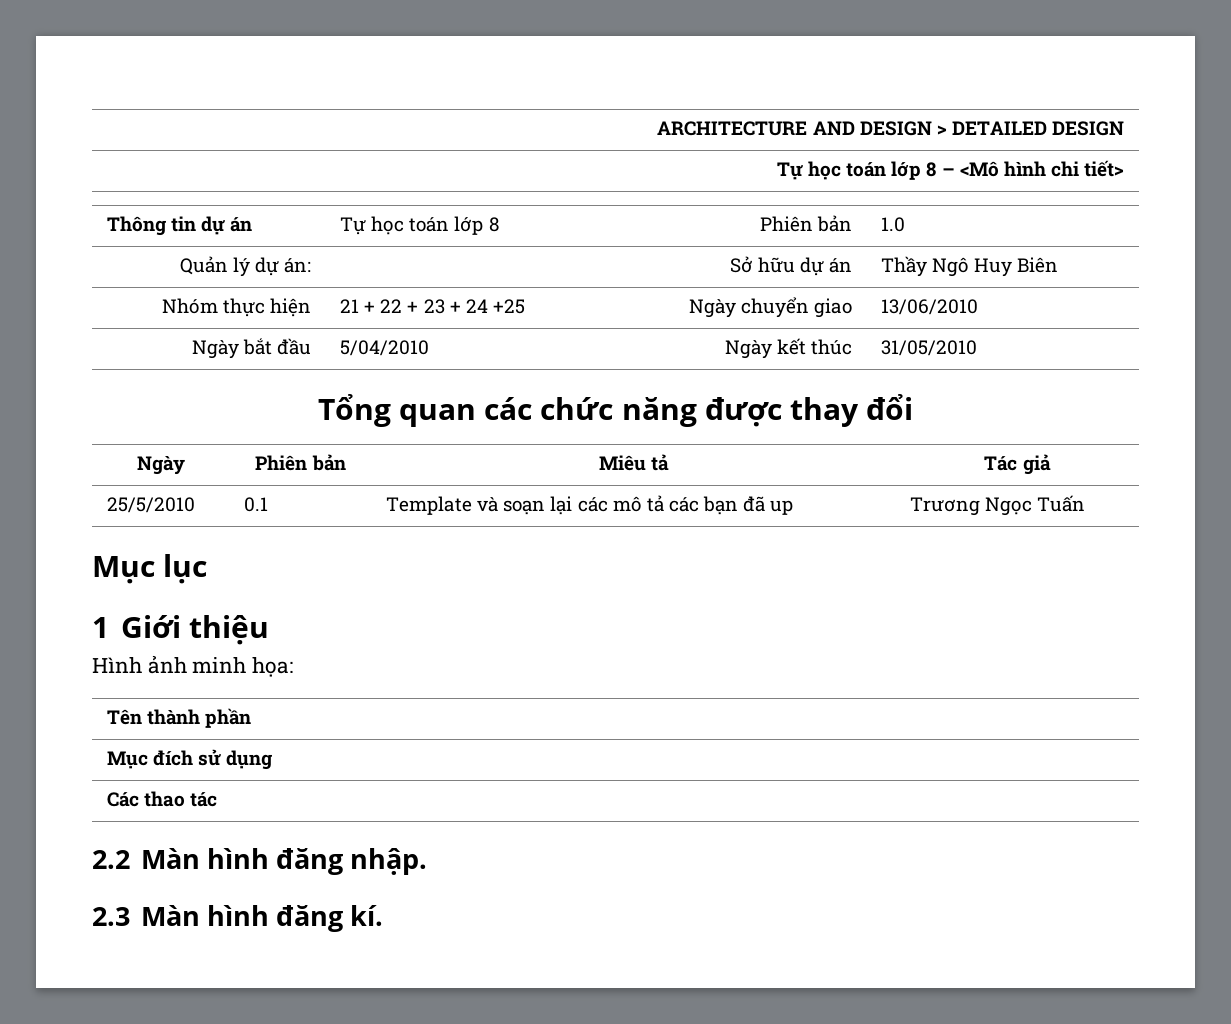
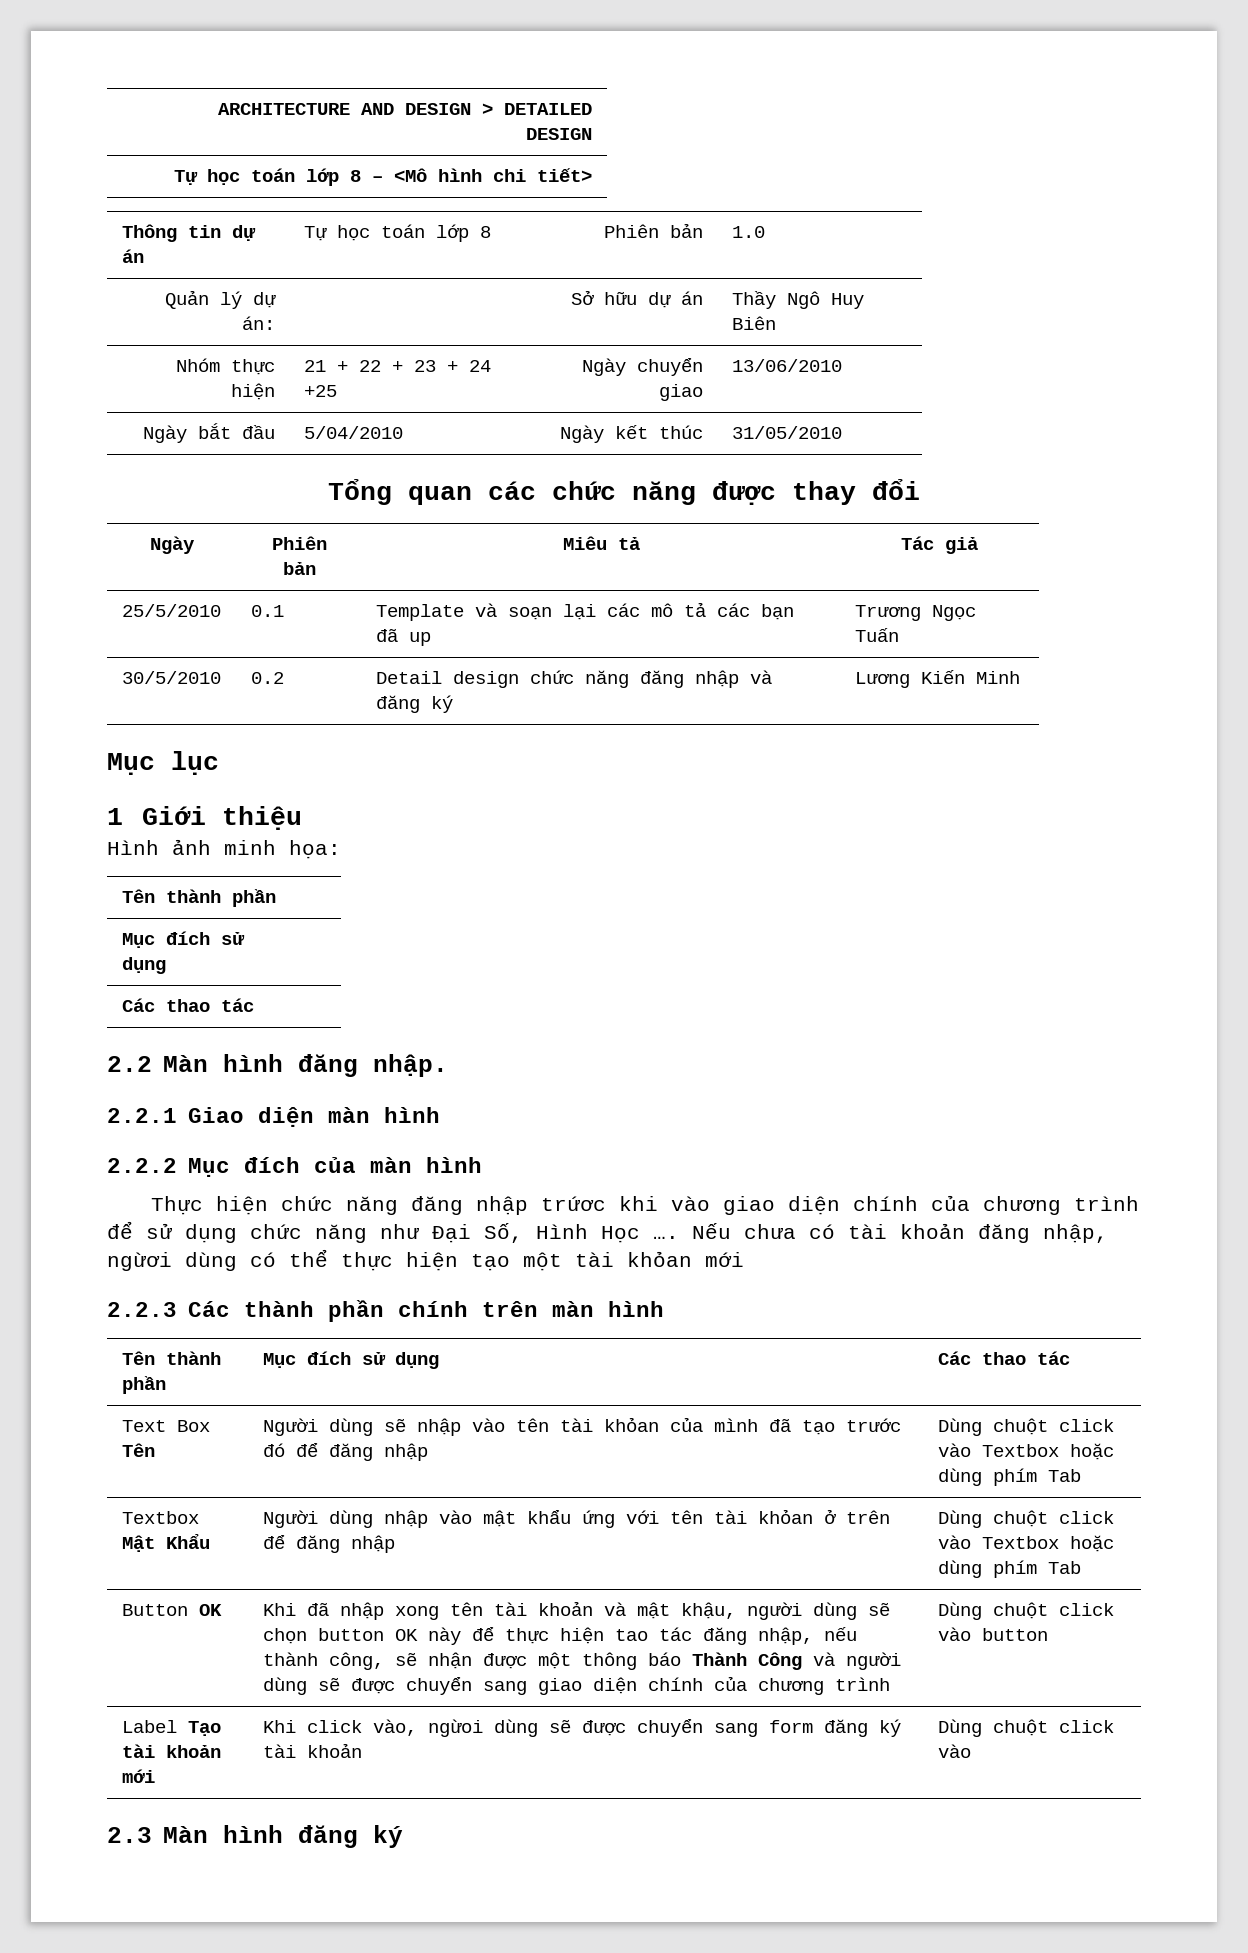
(1086, 503) none -> [121,671,221,684] [250,672,284,684] [375,670,772,688] [375,695,453,713] [854,670,1020,688] // 30/5/2010 | 0.2 | Detail design chức năng đăng nhập và đăng ký | Lương Kiến Minh
(427, 861) none -> [107,1107,440,1127] [107,1157,482,1177] [150,1195,1139,1215] [107,1221,1108,1243] [107,1249,744,1271] [107,1300,664,1322] [121,1351,221,1365] [121,1376,166,1394] [262,1351,439,1369] [937,1351,1070,1365] [121,1420,210,1432] [121,1443,155,1457] [262,1417,901,1436] [262,1442,428,1461] [937,1418,1114,1436] [937,1443,1114,1460] [937,1468,1081,1486] [121,1511,199,1524] [121,1534,210,1552] [262,1509,890,1528] [262,1534,395,1553] [937,1510,1114,1528] [937,1535,1114,1552] [937,1560,1081,1578] [121,1604,222,1616] [262,1601,890,1620] [262,1626,857,1645] [262,1652,901,1670] [262,1676,890,1695] [937,1602,1114,1620] [937,1627,1048,1641] [121,1720,221,1736] [121,1744,221,1758] [121,1769,155,1783] [262,1718,901,1737] [262,1743,362,1758] [937,1719,1114,1737] [937,1744,971,1758] // 2.2.1 Giao diện màn hình // 2.2.2 Mục đích của màn hình // Thực hiện chức năng đăng nhập trứơc khi vào giao diện chính của chương trình để sử dụng chức năng như Đại Số, Hình Học …. Nếu chưa có tài khoản đăng nhập, ngừơi dùng có thể thực hiện tạo một tài khỏan mới // 2.2.3 Các thành phần chính trên màn hình // Tên thành phần | Mục đích sử dụng | Các thao tác // Text Box Tên | Người dùng sẽ nhập vào tên tài khỏan của mình đã tạo trước đó để đăng nhập | Dùng chuột click vào Textbox hoặc dùng phím Tab // Textbox Mật Khẩu | Người dùng nhập vào mật khẩu ứng với tên tài khỏan ở trên để đăng nhập | Dùng chuột click vào Textbox hoặc dùng phím Tab // Button OK | Khi đã nhập xong tên tài khoản và mật khậu, người dùng sẽ chọn button OK này để thực hiện tao tác đăng nhập, nếu thành công, sẽ nhận được một thông báo Thành Công và người dùng sẽ được chuyển sang giao diện chính của chương trình | Dùng chuột click vào button // Label Tạo tài khoản mới | Khi click vào, ngừoi dùng sẽ được chuyển sang form đăng ký tài khoản | Dùng chuột click vào
[349,905,383,926] kí. -> [372,1825,403,1848] ký

